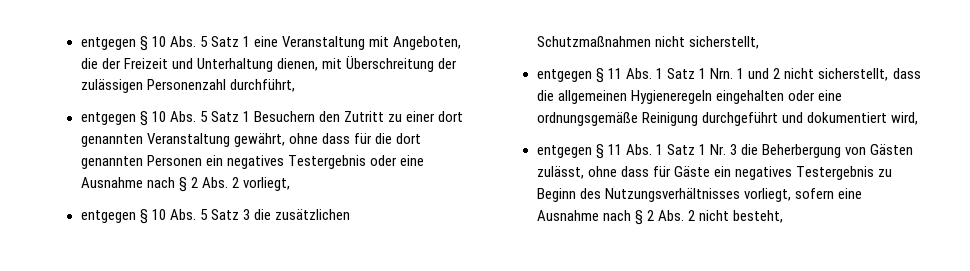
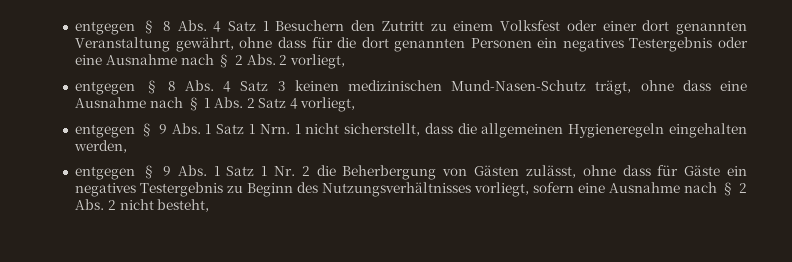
[80,36,462,51] [80,55,458,72] [80,79,295,93] [80,111,209,126] entgegen § 10 Abs. 5 Satz 1 eine Veranstaltung mit Angeboten, die der Freizeit und Unterhaltung dienen, mit Überschreitung der zulässigen Personenzahl durchführt, // entgegen § 10 Abs. 5 -> [75,20,222,35] entgegen § 8 Abs. 4
(403, 118) none -> [453,20,597,31] einem Volksfest oder
[151,209,351,220] [536,36,759,49] [536,68,622,83] 10 Abs. 5 Satz 3 die zusätzlichen Schutzmaßnahmen nicht sicherstellt, // entgegen § 11 -> [167,80,747,95] [75,97,356,112] [75,123,167,138] 8 Abs. 4 Satz 3 keinen medizinischen Mund-Nasen-Schutz trägt, ohne dass eine Ausnahme nach § 1 Abs. 2 Satz 4 vorliegt, // entgegen § 9
[748,68,781,79] und 2 -> (301, 129) none
[788,90,843,101] [536,112,919,126] [536,144,622,159] oder eine ordnungsgemäße Reinigung durchgeführt und dokumentiert wird, // entgegen § 11 -> [74,140,128,153] [75,165,171,180] werden, // entgegen § 9
[730,144,738,155] 3 -> [301,166,310,176] 2

